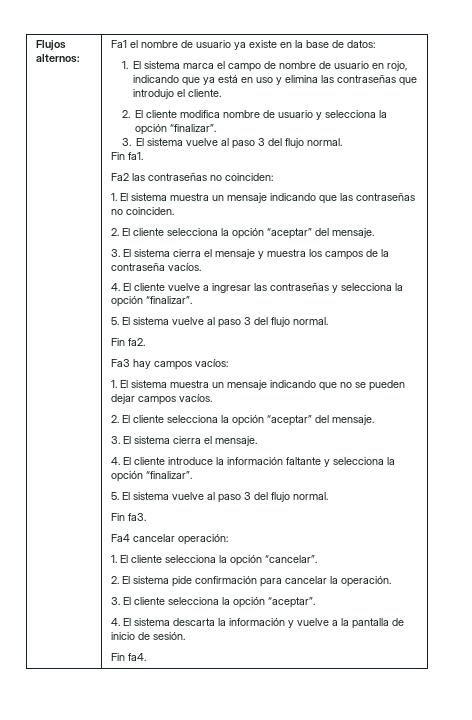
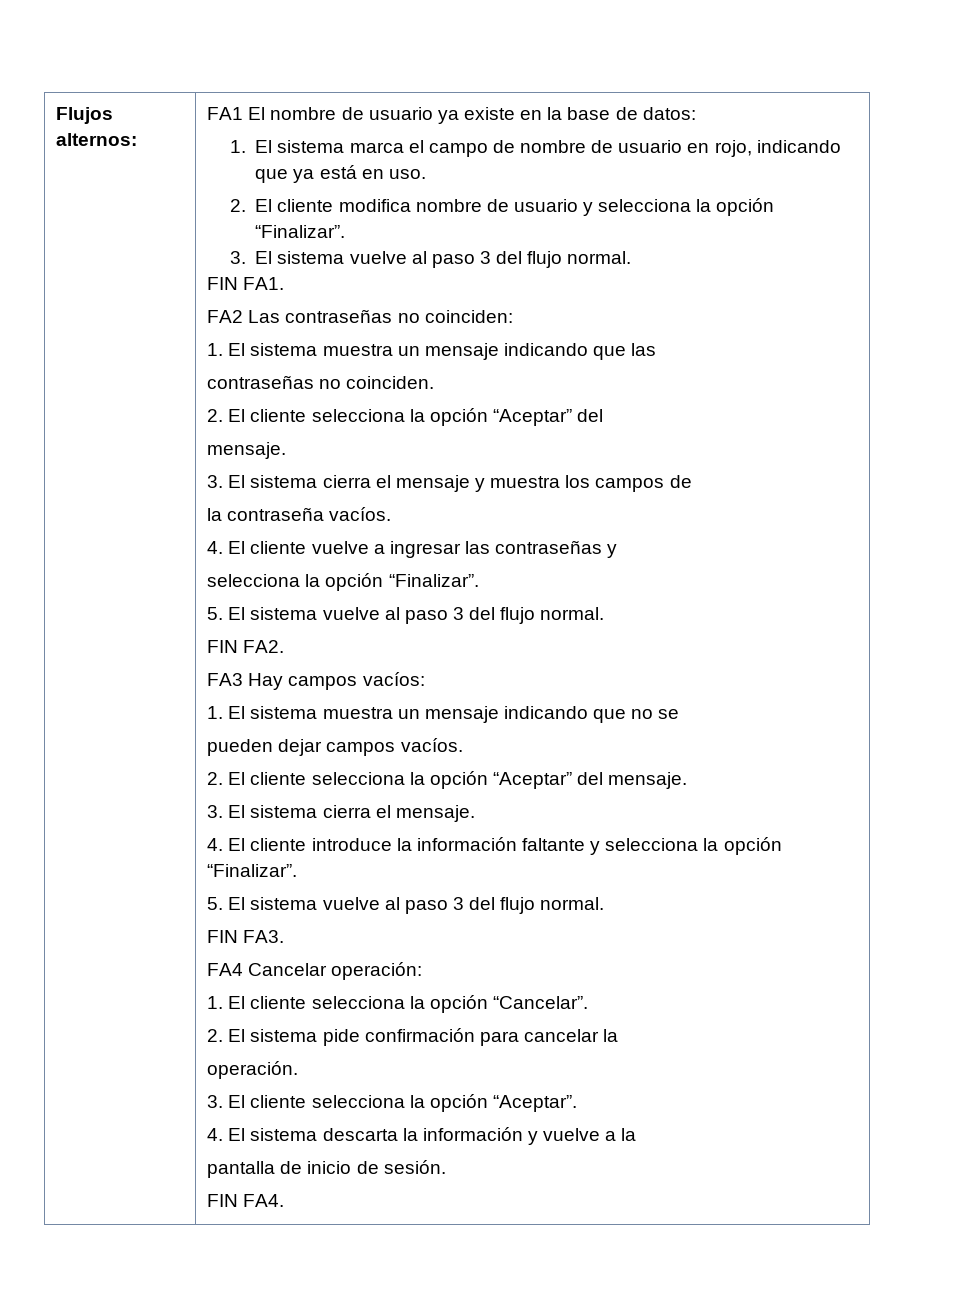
[110,40,138,48] Fa1 el -> [207,107,266,120] FA1 El
[256,74,418,86] [133,89,222,99] uso y elimina las contraseñas que introdujo el cliente. -> [388,169,426,179] uso.
[170,124,217,132] “finalizar”. -> [255,225,346,238] “Finalizar”.
[110,152,143,160] [110,173,145,181] Fin fa1. // Fa2 las -> [207,277,285,290] [207,310,281,323] FIN FA1. // FA2 Las
(353, 197) none -> (657, 349) //
[266,228,329,239] “aceptar” del -> [492,409,604,426] “Aceptar” del //
(378, 253) none -> (692, 481) //
[340,283,403,291] [110,296,192,307] selecciona la opción “finalizar”. -> [207,573,479,591] // selecciona la opción “Finalizar”.
[110,338,145,346] [110,359,151,369] Fin fa2. // Fa3 hay -> [207,640,285,653] [207,673,284,690] FIN FA2. // FA3 Hay
(366, 385) none -> (680, 714) //
[266,415,312,426] “aceptar” -> [492,772,572,789] “Aceptar”
[145,471,192,479] “finalizar”. -> [207,864,298,877] “Finalizar”.
[110,513,146,521] [110,534,175,542] Fin fa3. // Fa4 cancelar -> [207,930,285,943] [207,963,328,976] FIN FA3. // FA4 Cancelar
[264,555,317,563] “cancelar”. -> [492,996,588,1009] “Cancelar”.
(338, 580) none -> (619, 1035) //
[267,597,315,608] “aceptar”. -> [492,1095,577,1112] “Aceptar”.
(349, 622) none -> (637, 1134) //
[110,653,146,661] Fin fa4. -> [207,1194,285,1207] FIN FA4.

